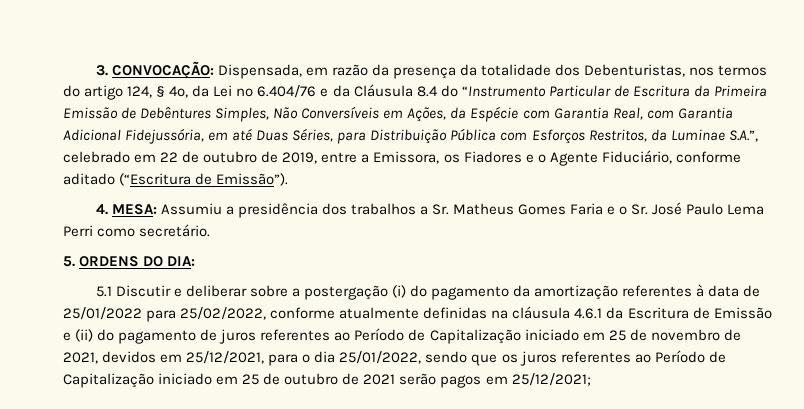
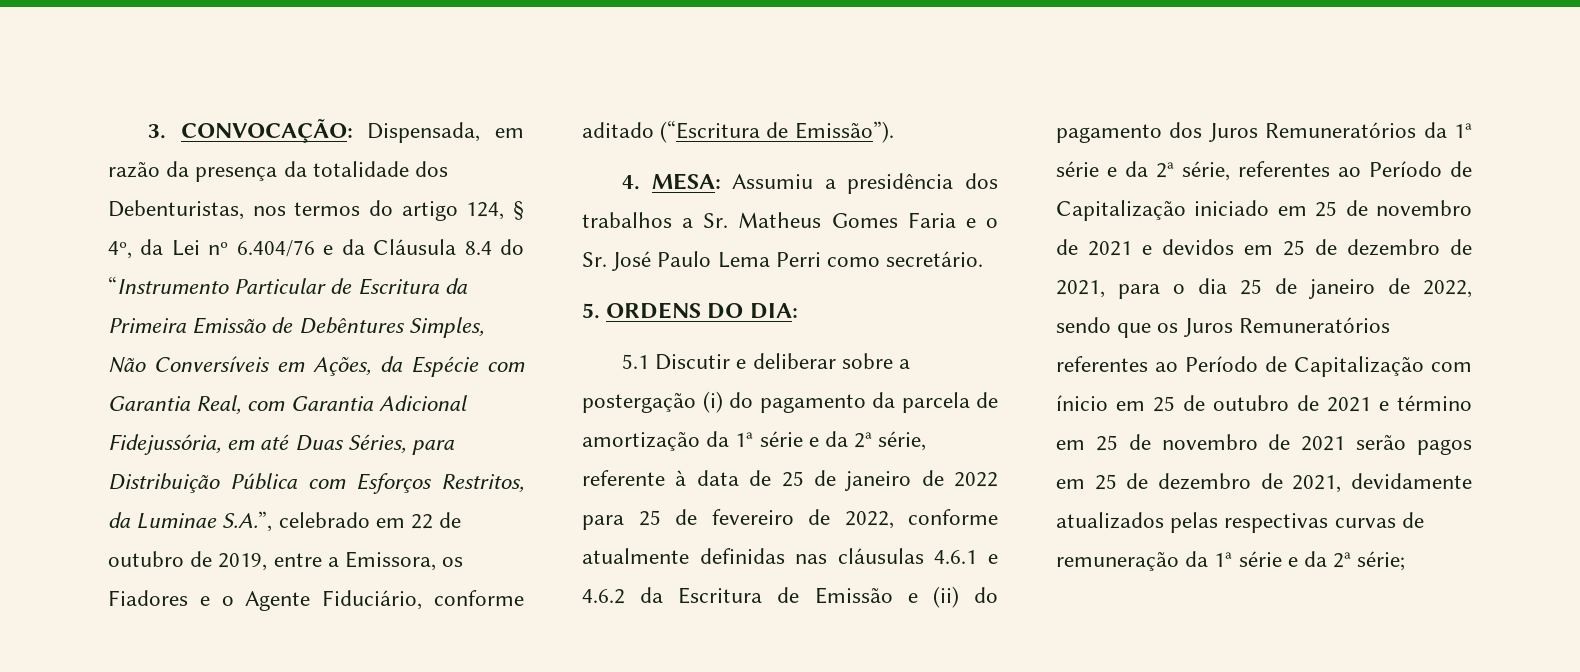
[534,284,761,300] [63,306,603,322] amortização referentes à data de 25/01/2022 para 25/02/2022, conforme atualmente definidas na cláusula 4.6.1 -> [901,392,998,413] [582,431,927,451] [582,470,998,491] [582,509,998,530] [582,548,998,564] [582,589,625,604] parcela de amortização da 1ª série e da 2ª série, referente à data de 25 de janeiro de 2022 para 25 de fevereiro de 2022, conforme atualmente definidas nas cláusulas 4.6.1 e 4.6.2
[200,329,257,344] de juros -> [1169,122,1472,142] [1056,161,1230,181] dos Juros Remuneratórios da 1ª série e da 2ª série,
[63,351,422,366] 2021, devidos em 25/12/2021, para o dia 25/01/2022, -> [1088,239,1472,256] [1056,278,1472,299] 2021 e devidos em 25 de dezembro de 2021, para o dia 25 de janeiro de 2022,
[519,350,726,366] [63,373,213,388] juros referentes ao Período de Capitalização iniciado -> [1183,317,1390,337] [1056,356,1472,377] [1056,395,1108,411] Juros Remuneratórios referentes ao Período de Capitalização com ínicio
[399,373,591,388] serão pagos em 25/12/2021; -> [1379,395,1472,411] [1056,434,1472,455] [1056,473,1472,493] [1056,512,1424,533] [1056,551,1406,571] e término em 25 de novembro de 2021 serão pagos em 25 de dezembro de 2021, devidamente atualizados pelas respectivas curvas de remuneração da 1ª série e da 2ª série;

